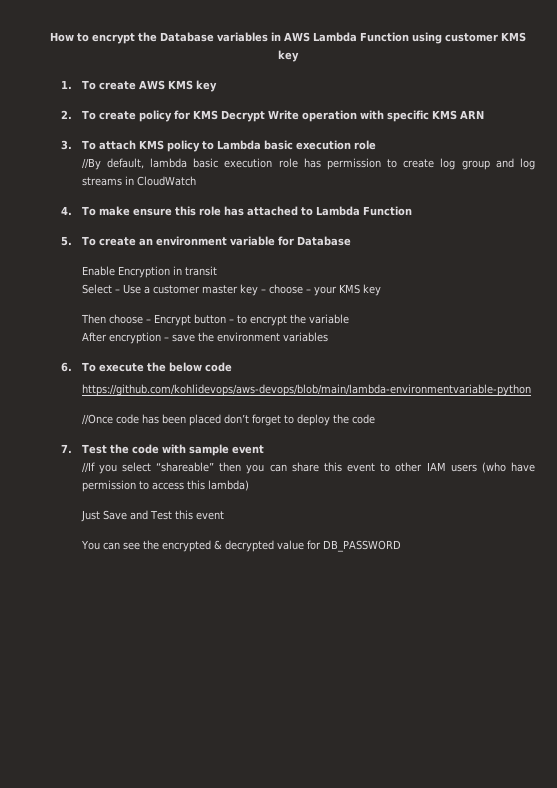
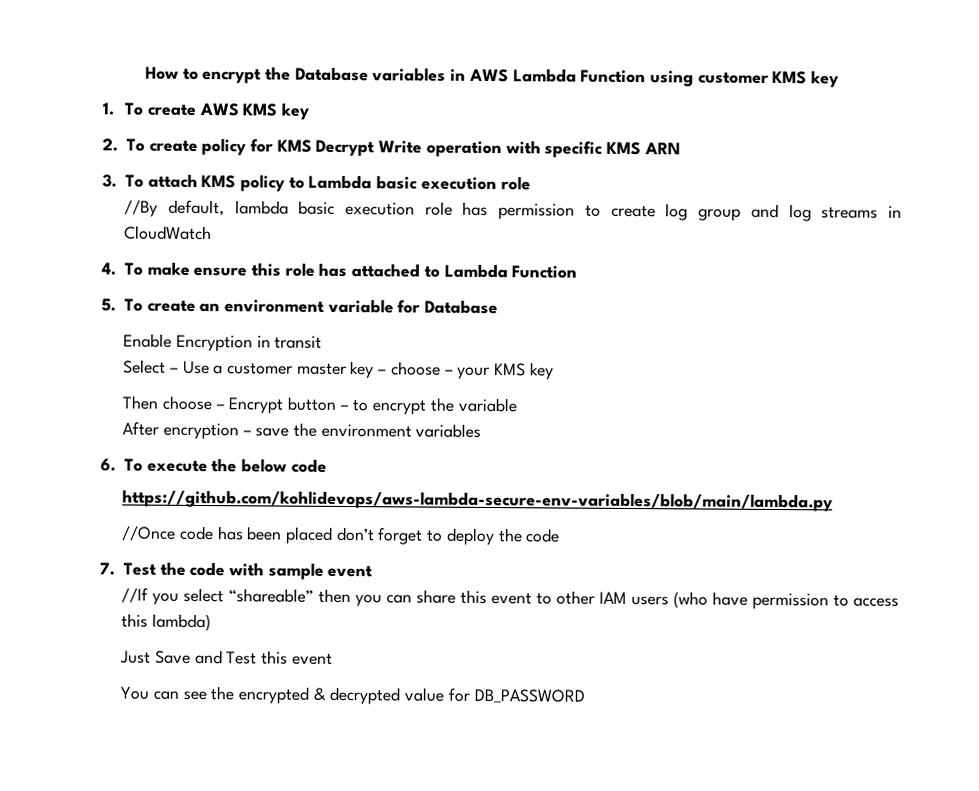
[81,384,531,396] https://github.com/kohlidevops/aws-devops/blob/main/lambda-environmentvariable-python -> [122,489,834,512] https://github.com/kohlidevops/aws-lambda-secure-env-variables/blob/main/lambda.py

